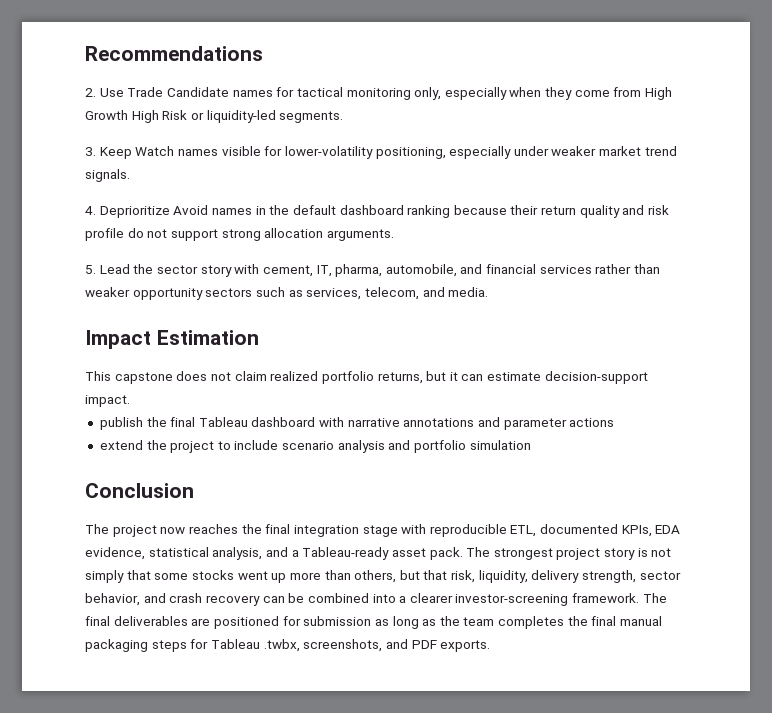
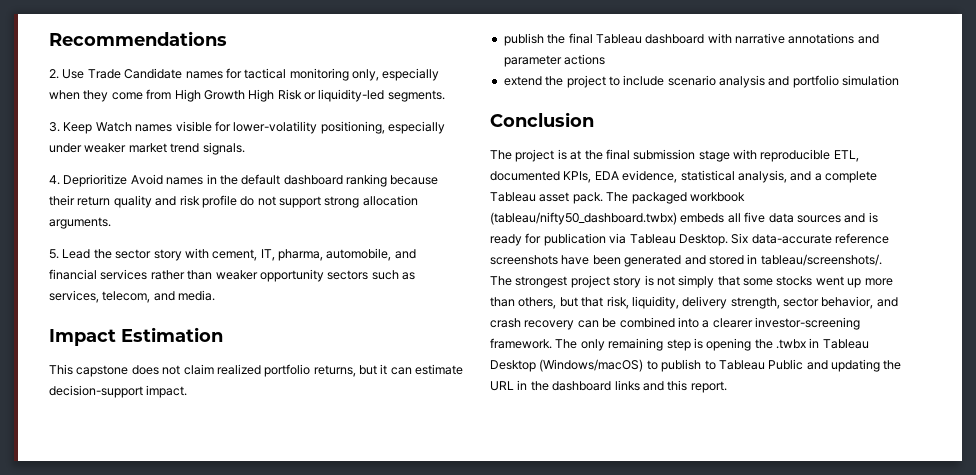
[160,524,359,537] now reaches the final integration -> [557,149,696,160] is at the final submission
[302,547,390,560] Tableau-ready -> [825,171,877,183] [490,192,536,202] complete Tableau
(491, 552) none -> [631,192,745,204] [490,212,878,225] [490,233,889,246] [490,254,882,267] [490,276,512,286] packaged workbook (tableau/nifty50_dashboard.twbx) embeds all five data sources and is ready for publication via Tableau Desktop. Six data-accurate reference screenshots have been generated and stored in tableau/screenshots/. The
[85,616,663,629] [85,639,491,652] final deliverables are positioned for submission as long as the team completes the final manual packaging steps for Tableau .twbx, screenshots, and PDF exports. -> [580,338,869,351] [490,359,902,372] [490,380,727,393] only remaining step is opening the .twbx in Tableau Desktop (Windows/macOS) to publish to Tableau Public and updating the URL in the dashboard links and this report.

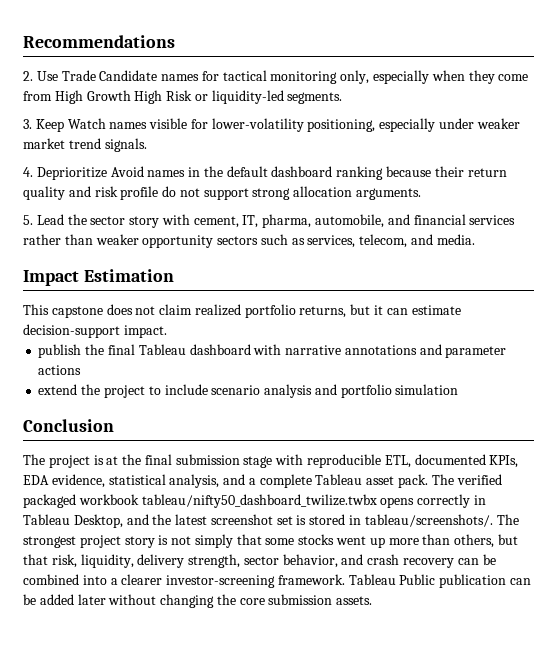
(629, 197) none -> [456,474,502,485] verified
[490,212,878,225] [490,233,889,246] [490,255,706,267] (tableau/nifty50_dashboard.twbx) embeds all five data sources and is ready for publication via Tableau Desktop. Six data-accurate reference screenshots have been generated and -> [141,494,486,508] [23,514,307,528] tableau/nifty50_dashboard_twilize.twbx opens correctly in Tableau Desktop, and the latest screenshot set is
[555,338,869,351] [490,359,902,372] [490,380,727,393] The only remaining step is opening the .twbx in Tableau Desktop (Windows/macOS) to publish to Tableau Public and updating the URL in the dashboard links and this report. -> [348,574,532,588] [23,594,373,608] Tableau Public publication can be added later without changing the core submission assets.

